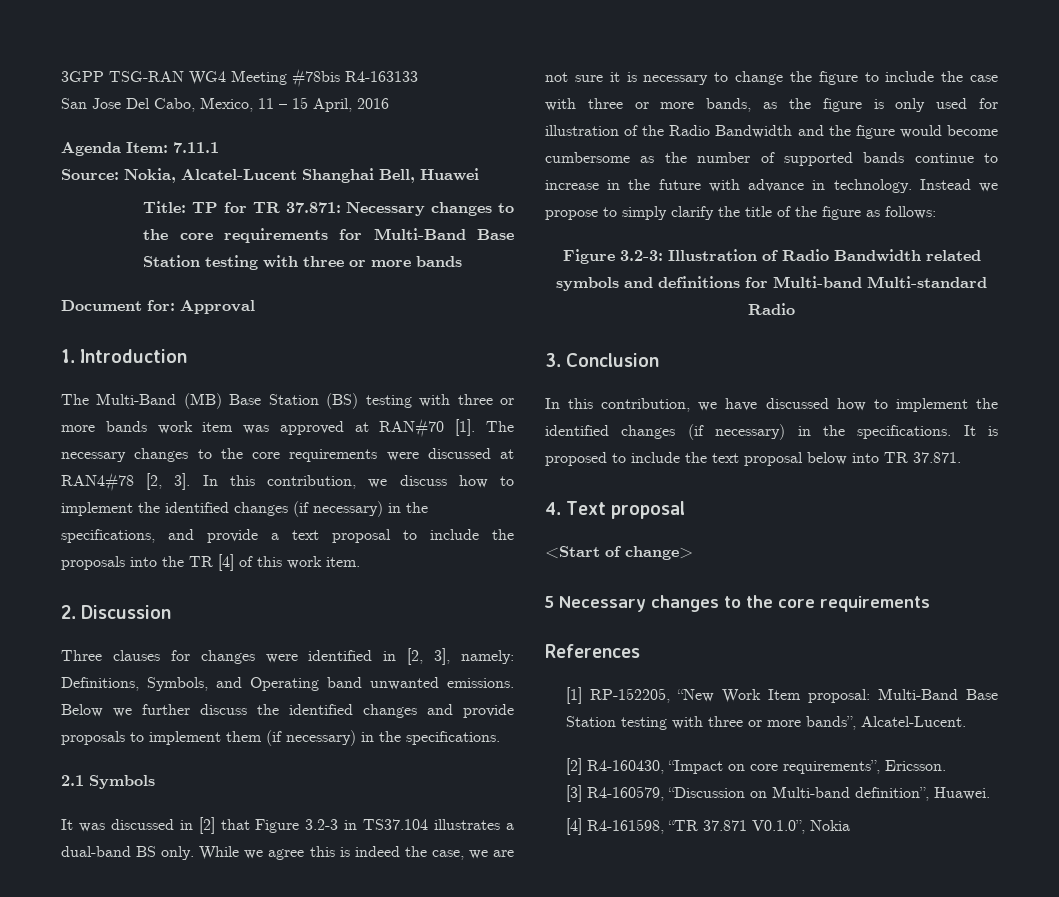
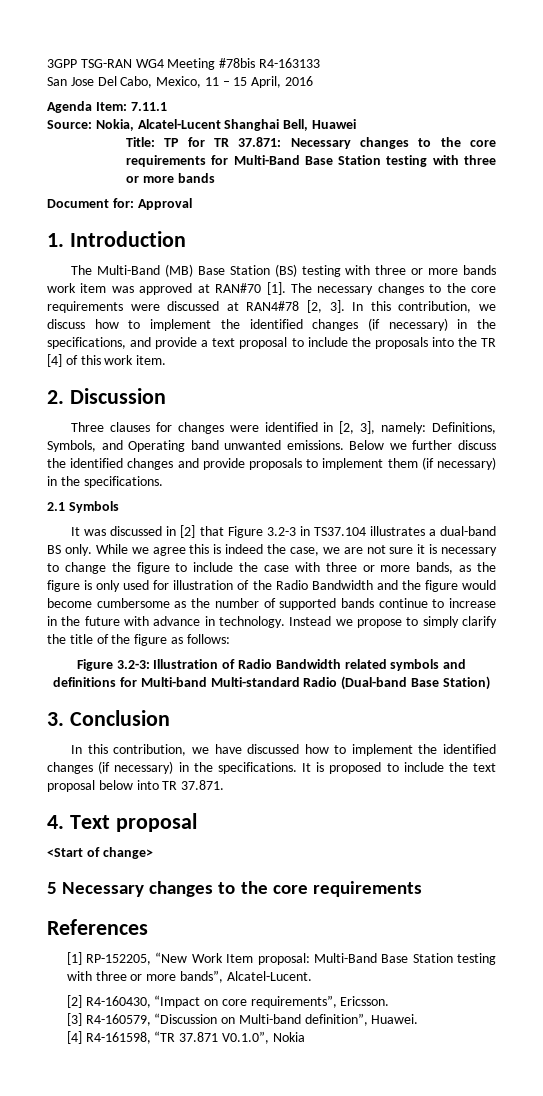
(795, 309) none -> [341,676,490,690] (Dual-band Base Station)

